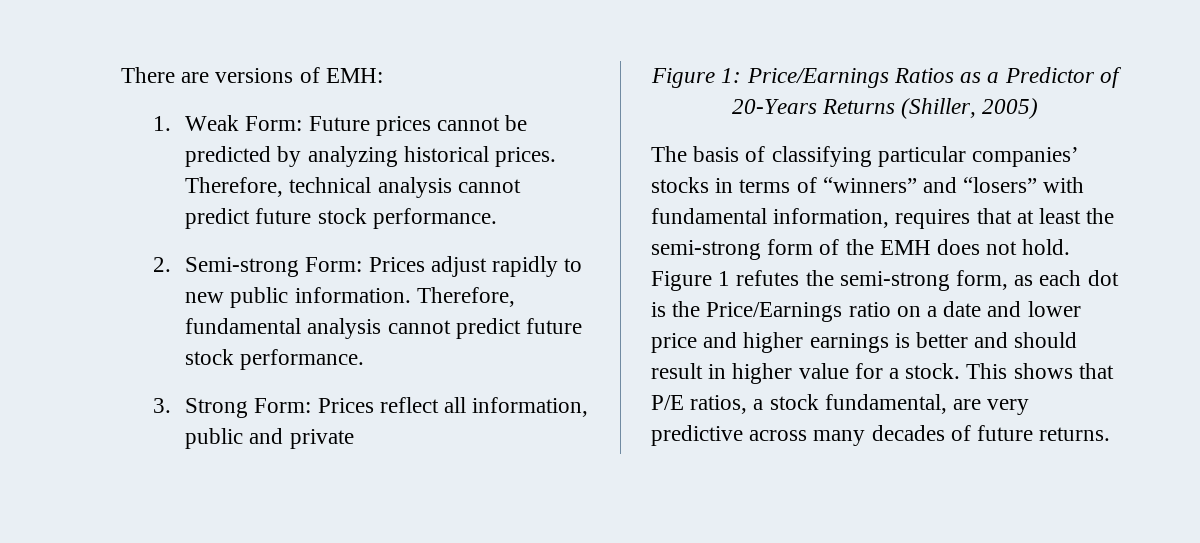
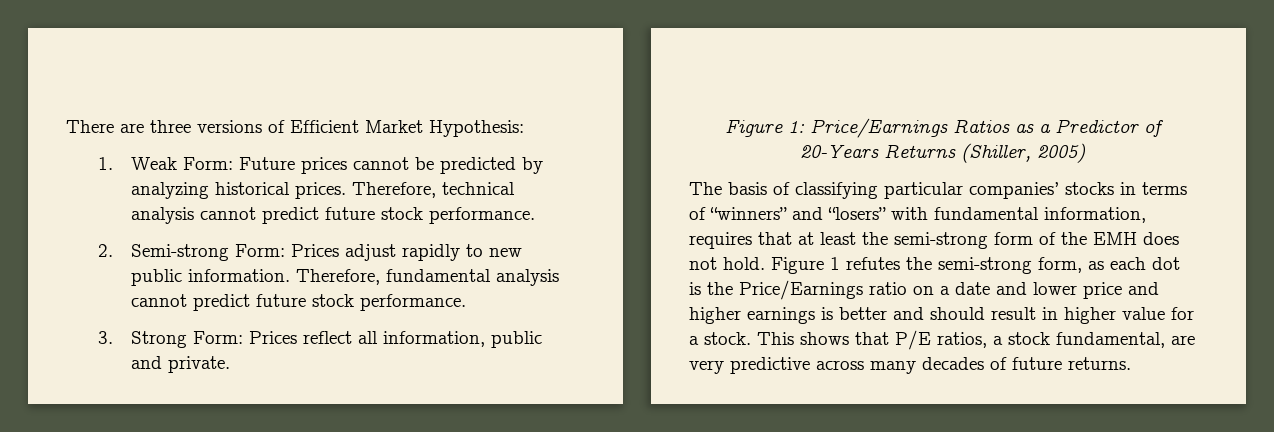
(210, 77) none -> [150,120,191,133] three
[325,68,383,83] EMH: -> [290,120,524,137] Efficient Market Hypothesis:
[289,429,354,449] private -> [167,356,230,373] private.

